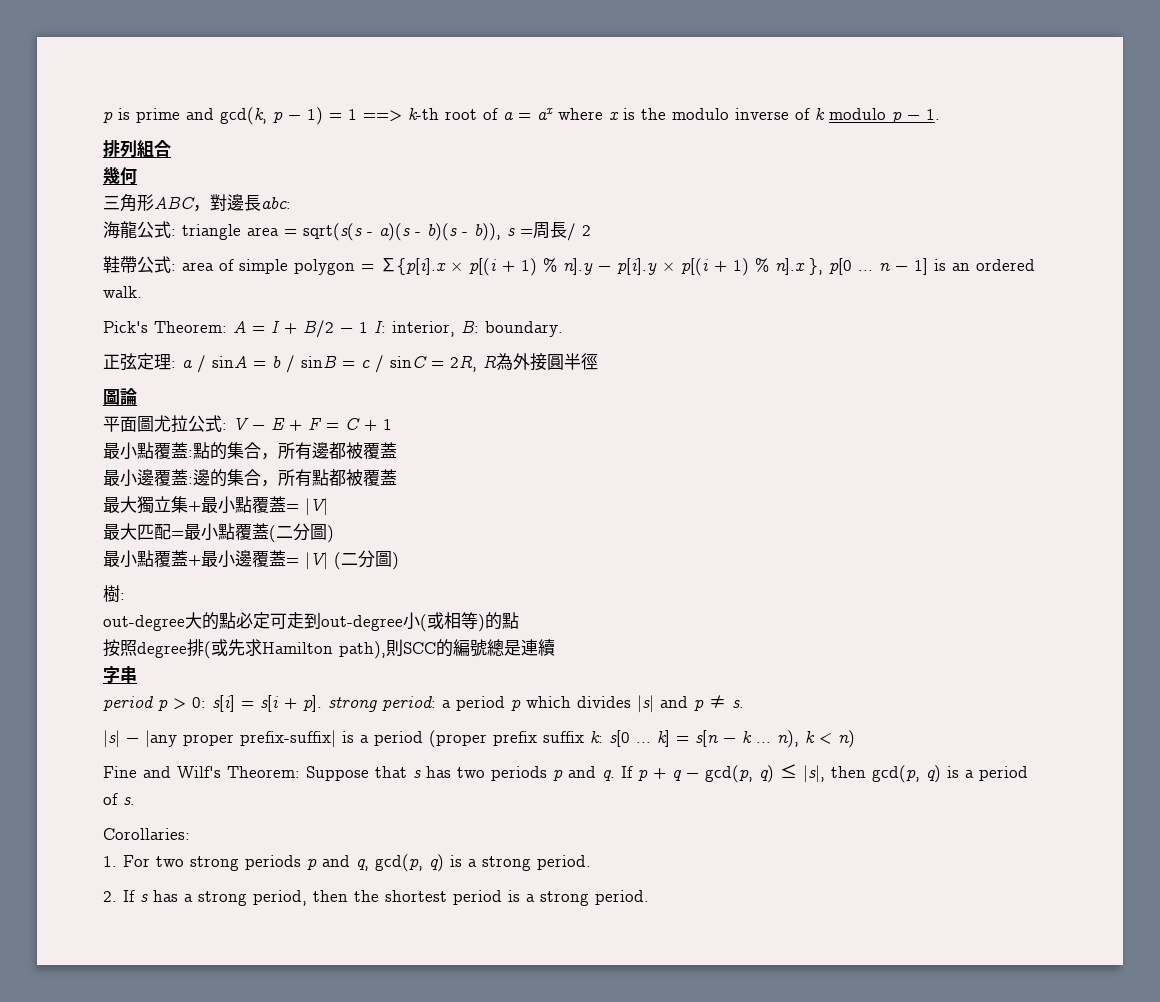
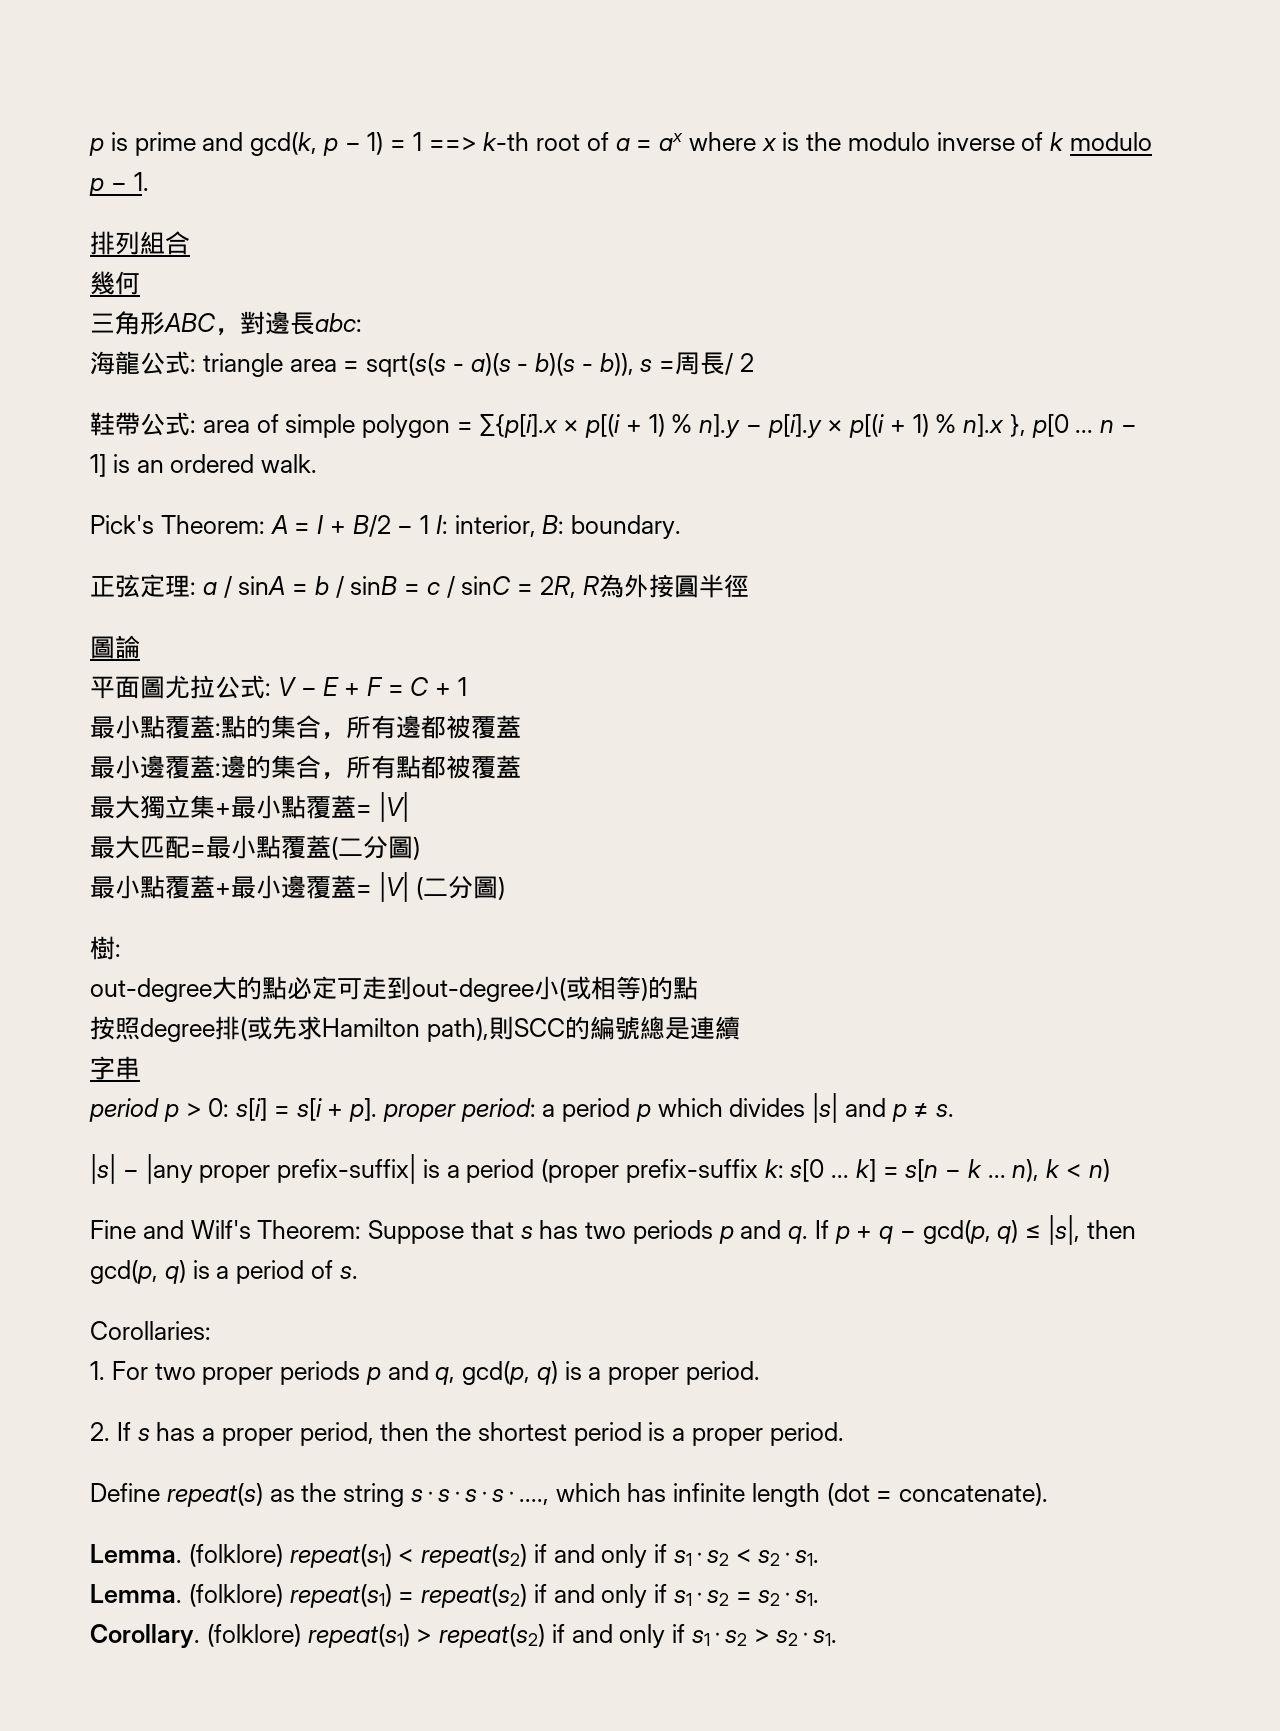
[328,697,377,712] strong -> [382,1104,456,1122] proper
[493,731,584,746] prefix suffix -> [625,1159,758,1183] prefix-suffix
[190,856,239,871] strong -> [202,1367,274,1385] proper
[482,856,531,871] strong -> [608,1367,679,1385] proper
[198,891,247,906] strong -> [221,1428,293,1446] proper
[540,890,649,906] strong period. -> [691,1422,844,1446] [90,1483,1048,1507] [90,1544,820,1568] [90,1584,820,1608] [90,1624,838,1648] proper period. // Define repeat(s) as the string s⋅s⋅s⋅s⋅...., which has infinite length (dot = concatenate). // Lemma. (folklore) repeat(s1) < repeat(s2) if and only if s1⋅s2 < s2⋅s1. // Lemma. (folklore) repeat(s1) = repeat(s2) if and only if s1⋅s2 = s2⋅s1. // Corollary. (folklore) repeat(s1) > repeat(s2) if and only if s1⋅s2 > s2⋅s1.

